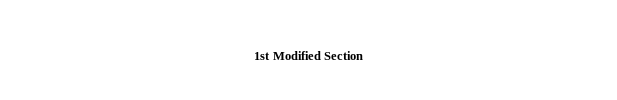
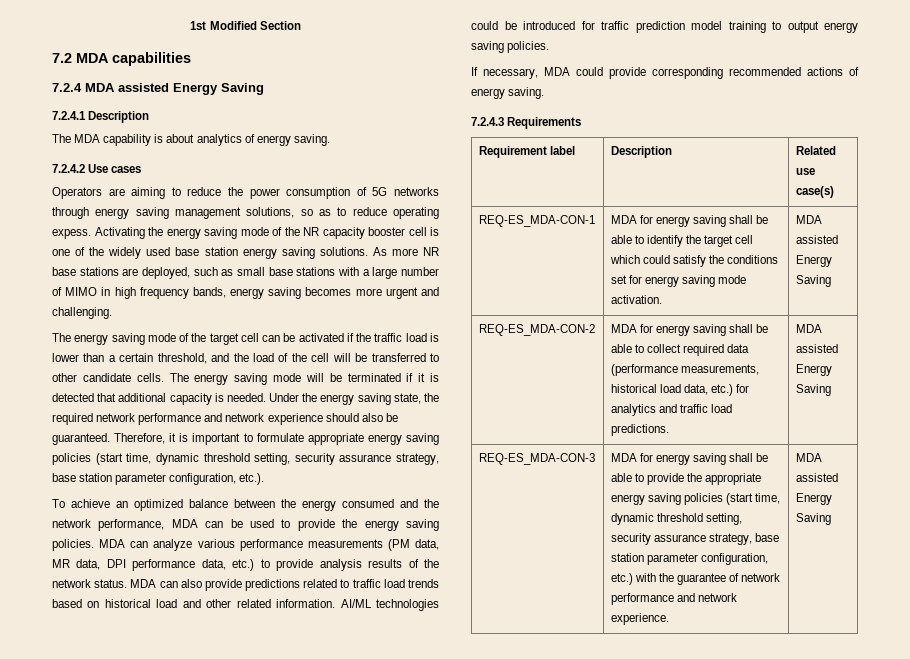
(363, 55) none -> [52,52,191,66] [52,83,264,95] [52,111,150,123] [52,134,330,146] [52,164,142,173] [52,187,439,199] [52,207,439,219] [52,227,439,239] [52,247,439,259] [52,267,439,279] [52,287,440,299] [52,307,112,319] [52,333,439,345] [52,353,439,364] [52,373,439,385] [52,393,439,405] [52,413,398,425] [52,433,439,445] [52,453,439,465] [52,473,265,485] [52,499,439,511] [52,519,439,531] [52,539,439,551] [52,559,439,571] [52,579,439,591] [52,599,439,611] [471,21,858,33] [471,41,550,53] [471,67,859,79] [471,87,545,99] [471,117,582,129] [478,146,575,158] [610,146,672,158] [795,146,836,155] [795,168,815,175] [795,186,834,198] [478,215,595,227] [610,215,769,227] [610,235,754,247] [609,255,779,267] [610,275,747,287] [610,295,662,304] [795,215,822,224] [795,235,838,244] [795,255,832,267] [795,275,831,287] [478,324,595,336] [610,324,769,336] [610,344,750,356] [610,364,759,376] [610,384,750,396] [610,404,733,416] [610,424,669,436] [795,324,822,333] [795,344,838,353] [795,364,832,376] [795,384,831,396] [478,453,595,465] [610,453,769,465] [610,473,762,485] [610,493,781,505] [610,513,743,525] [610,533,780,545] [610,553,769,565] [610,573,781,585] [610,593,738,605] [610,613,669,625] [795,453,822,462] [795,473,838,482] [795,493,832,505] [795,513,831,525] // 7.2 MDA capabilities // 7.2.4 MDA assisted Energy Saving // 7.2.4.1 Description // The MDA capability is about analytics of energy saving. // 7.2.4.2 Use cases // Operators are aiming to reduce the power consumption of 5G networks through energy saving management solutions, so as to reduce operating expess. Activating the energy saving mode of the NR capacity booster cell is one of the widely used base station energy saving solutions. As more NR base stations are deployed, such as small base stations with a large number of MIMO in high frequency bands, energy saving becomes more urgent and challenging. // The energy saving mode of the target cell can be activated if the traffic load is lower than a certain threshold, and the load of the cell will be transferred to other candidate cells. The energy saving mode will be terminated if it is detected that additional capacity is needed. Under the energy saving state, the required network performance and network experience should also be guaranteed. Therefore, it is important to formulate appropriate energy saving policies (start time, dynamic threshold setting, security assurance strategy, base station parameter configuration, etc.). // To achieve an optimized balance between the energy consumed and the network performance, MDA can be used to provide the energy saving policies. MDA can analyze various performance measurements (PM data, MR data, DPI performance data, etc.) to provide analysis results of the network status. MDA can also provide predictions related to traffic load trends based on historical load and other related information. AI/ML technologies could be introduced for traffic prediction model training to output energy saving policies. // If necessary, MDA could provide corresponding recommended actions of energy saving. // 7.2.4.3 Requirements // Requirement label | Description | Related use case(s) // REQ-ES_MDA-CON-1 | MDA for energy saving shall be able to identify the target cell which could satisfy the conditions set for energy saving mode activation. | MDA assisted Energy Saving // REQ-ES_MDA-CON-2 | MDA for energy saving shall be able to collect required data (performance measurements, historical load data, etc.) for analytics and traffic load predictions. | MDA assisted Energy Saving // REQ-ES_MDA-CON-3 | MDA for energy saving shall be able to provide the appropriate energy saving policies (start time, dynamic threshold setting, security assurance strategy, base station parameter configuration, etc.) with the guarantee of network performance and network experience. | MDA assisted Energy Saving

